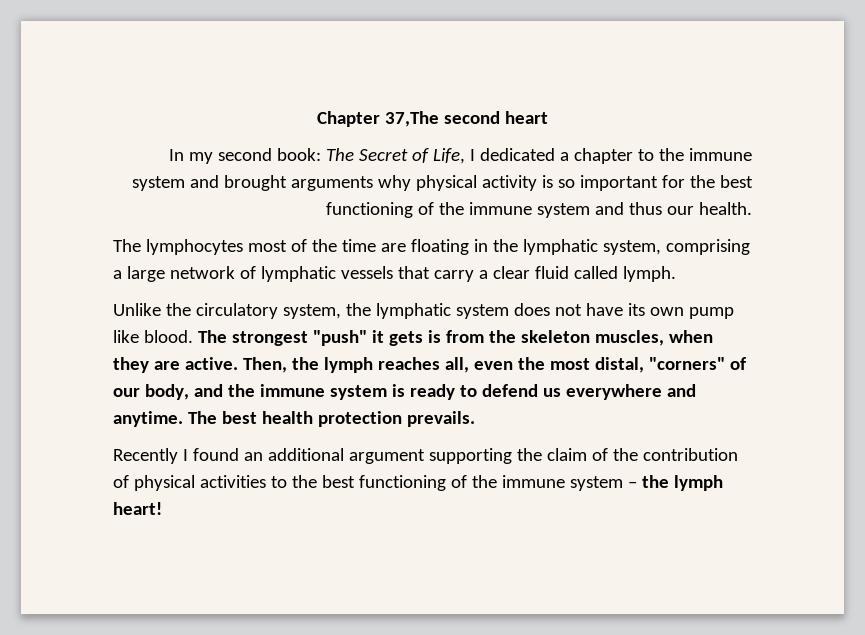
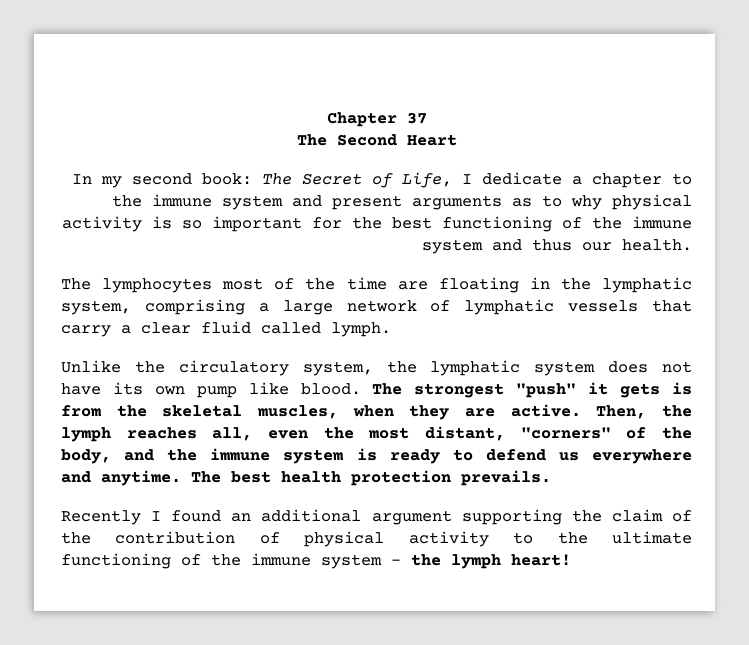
[385,111,548,127] 37,The second heart -> [406,112,427,124] [296,134,457,146] 37 // The Second Heart
[480,148,556,161] dedicated -> [482,172,562,185] dedicate
[224,175,374,191] brought arguments -> [332,195,562,210] present arguments as to
[520,330,590,343] skeleton -> [162,405,243,417] skeletal
[594,357,644,373] distal, -> [425,426,506,441] distant,
[113,388,140,397] our -> [662,427,692,439] the
[199,475,355,488] activities to the best -> [408,531,693,547] activity to the ultimate

